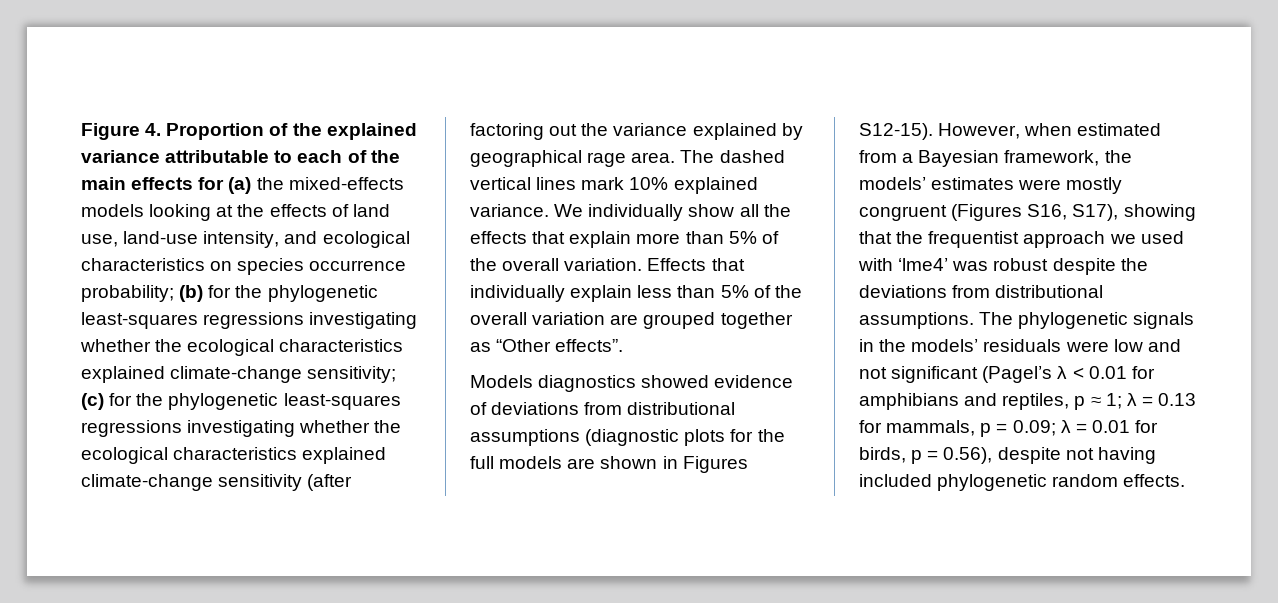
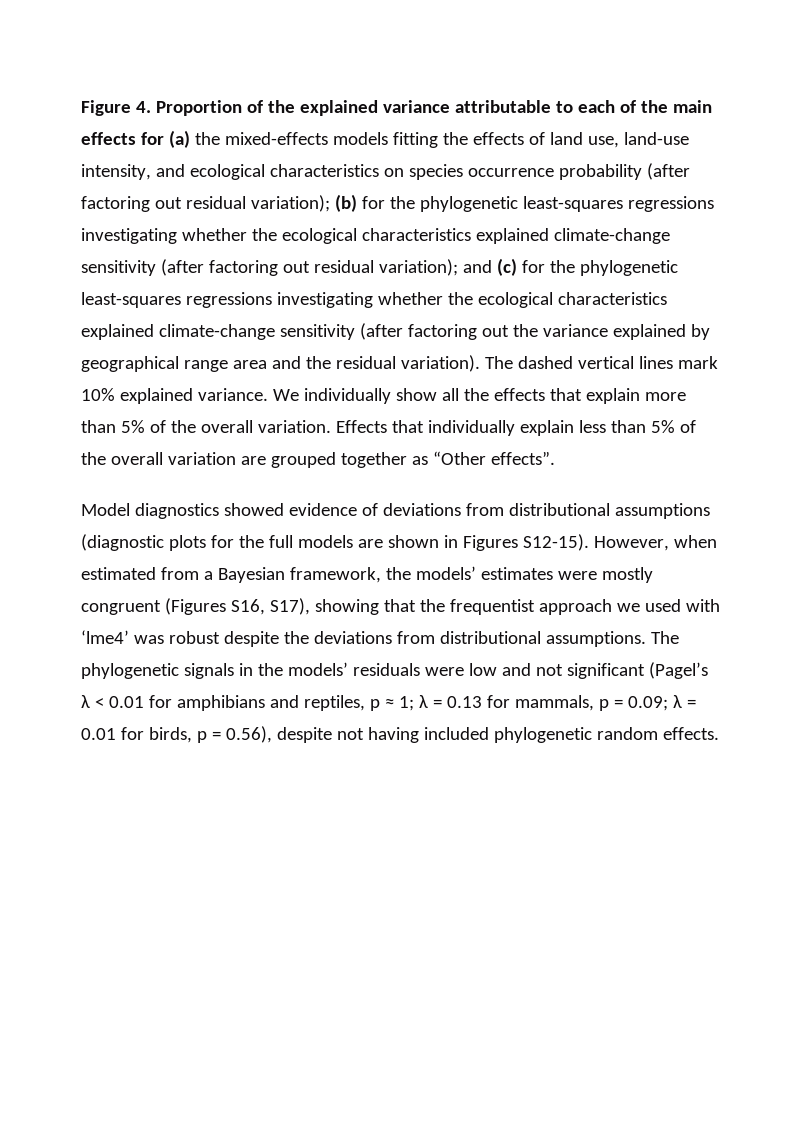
[149,204,234,221] looking at -> [392,132,438,148] fitting
[81,285,174,302] probability; -> [558,163,690,180] [81,195,330,212] probability (after factoring out residual variation);
[307,366,397,383] sensitivity; -> [81,259,492,276] sensitivity (after factoring out residual variation); and
[587,152,676,167] rage area. -> [183,355,480,372] range area and the residual variation).
[470,375,533,388] Models -> [81,503,130,516] Model

